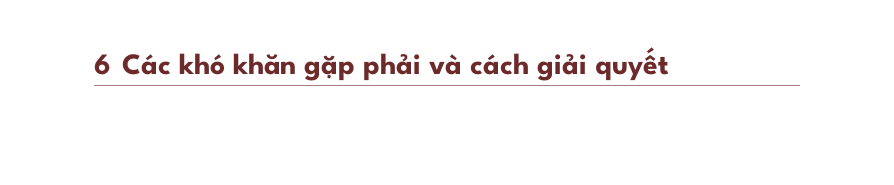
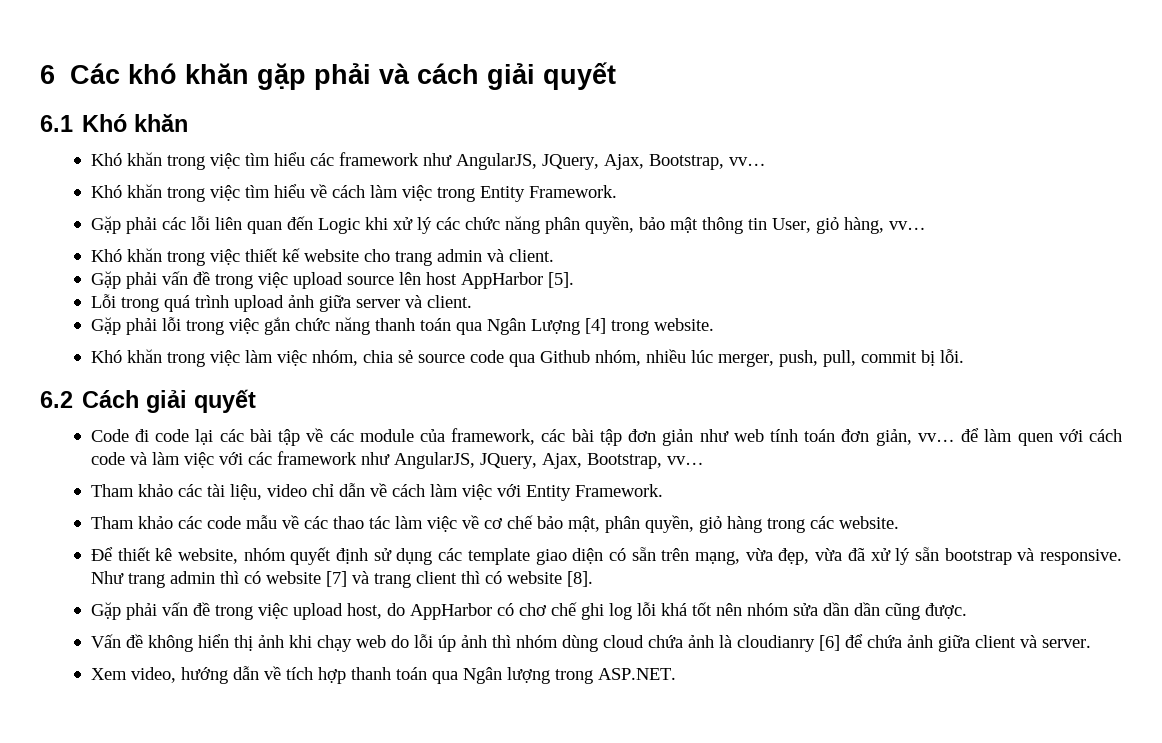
(669, 64) none -> [40,114,189,132] [90,152,766,170] [90,184,617,202] [90,216,926,234] [90,248,554,266] [90,271,574,289] [90,294,472,312] [90,317,714,335] [90,349,964,367] [40,389,257,413] [90,428,1122,446] [90,451,704,469] [90,483,663,501] [90,515,899,533] [90,547,1123,565] [90,571,593,588] [90,602,967,620] [90,634,1091,652] [90,666,676,684] // 6.1 Khó khăn // Khó khăn trong việc tìm hiểu các framework như AngularJS, JQuery, Ajax, Bootstrap, vv… // Khó khăn trong việc tìm hiểu về cách làm việc trong Entity Framework. // Gặp phải các lỗi liên quan đến Logic khi xử lý các chức năng phân quyền, bảo mật thông tin User, giỏ hàng, vv… // Khó khăn trong việc thiết kế website cho trang admin và client. // Gặp phải vấn đề trong việc upload source lên host AppHarbor [5]. // Lỗi trong quá trình upload ảnh giữa server và client. // Gặp phải lỗi trong việc gắn chức năng thanh toán qua Ngân Lượng [4] trong website. // Khó khăn trong việc làm việc nhóm, chia sẻ source code qua Github nhóm, nhiều lúc merger, push, pull, commit bị lỗi. // 6.2 Cách giải quyết // Code đi code lại các bài tập về các module của framework, các bài tập đơn giản như web tính toán đơn giản, vv… để làm quen với cách code và làm việc với các framework như AngularJS, JQuery, Ajax, Bootstrap, vv… // Tham khảo các tài liệu, video chỉ dẫn về cách làm việc với Entity Framework. // Tham khảo các code mẫu về các thao tác làm việc về cơ chế bảo mật, phân quyền, giỏ hàng trong các website. // Để thiết kê website, nhóm quyết định sử dụng các template giao diện có sẵn trên mạng, vừa đẹp, vừa đã xử lý sẵn bootstrap và responsive. Như trang admin thì có website [7] và trang client thì có website [8]. // Gặp phải vấn đề trong việc upload host, do AppHarbor có chơ chế ghi log lỗi khá tốt nên nhóm sửa dần dần cũng được. // Vấn đề không hiển thị ảnh khi chạy web do lỗi úp ảnh thì nhóm dùng cloud chứa ảnh là cloudianry [6] để chứa ảnh giữa client và server. // Xem video, hướng dẫn về tích hợp thanh toán qua Ngân lượng trong ASP.NET.

